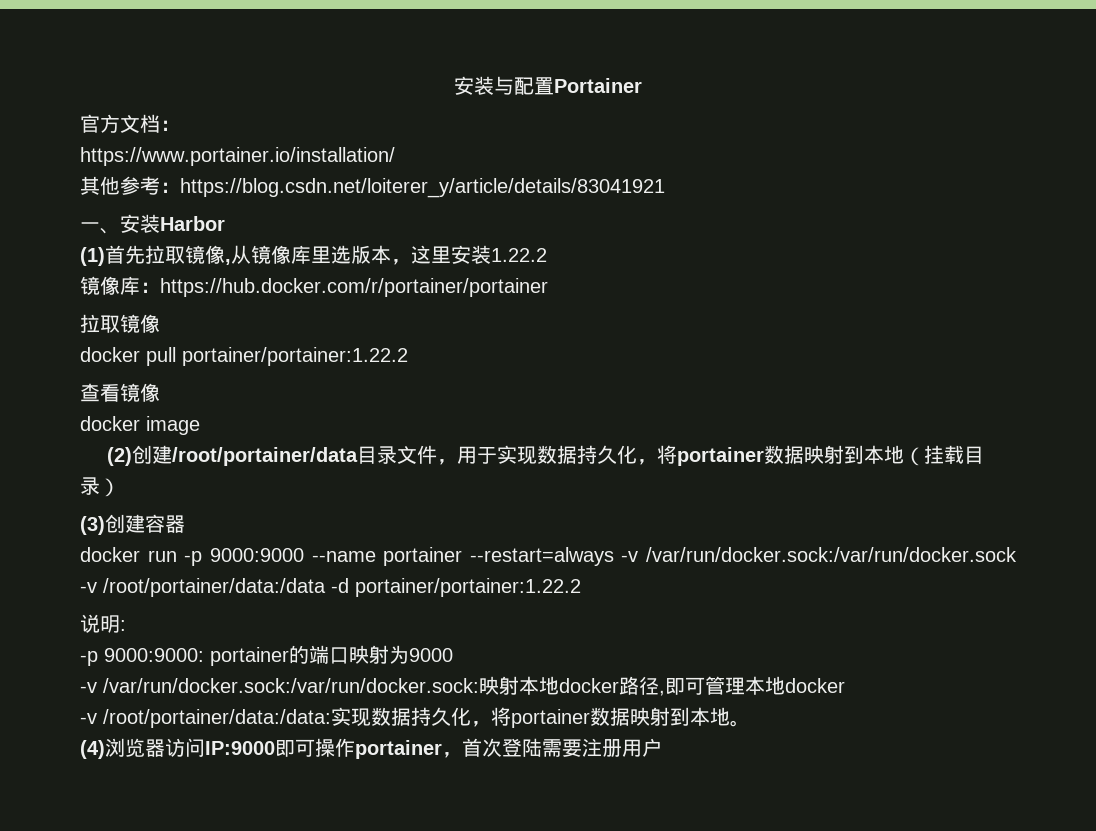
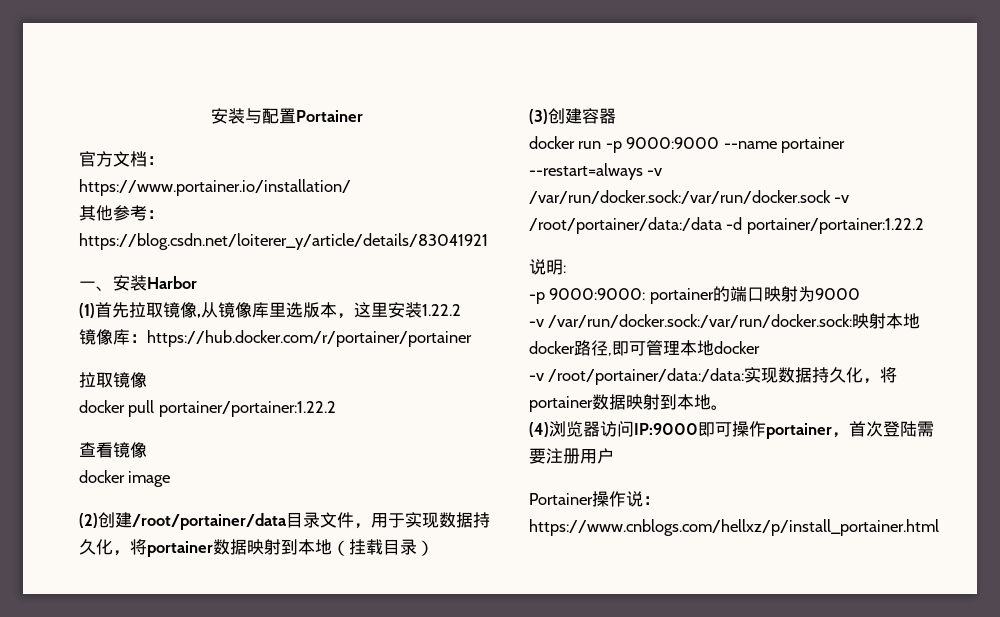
(662, 747) none -> [529,491,660,507] [529,519,939,536] // Portainer操作说：https://www.cnblogs.com/hellxz/p/install_portainer.html

